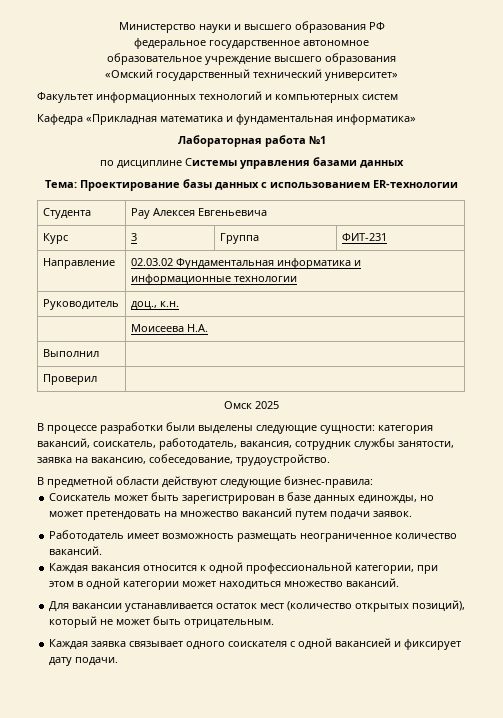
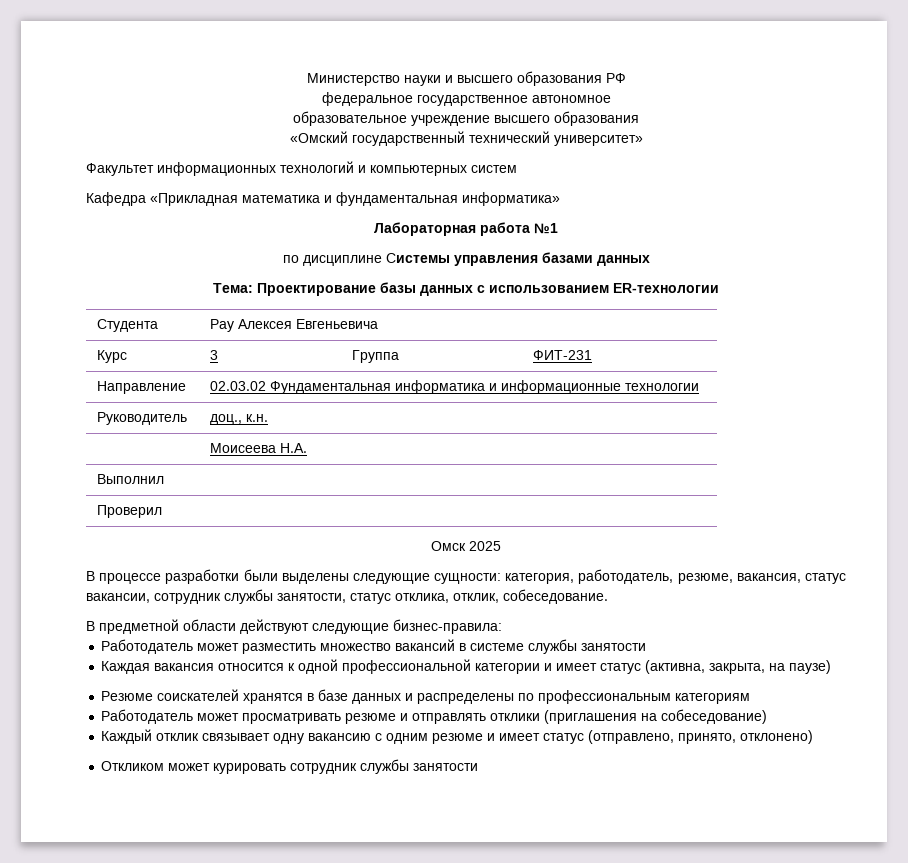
[378,425,433,434] [37,438,454,450] [37,454,330,466] категория вакансий, соискатель, работодатель, вакансия, сотрудник службы занятости, заявка на вакансию, собеседование, трудоустройство. -> [505,569,846,584] [86,589,608,604] категория, работодатель, резюме, вакансия, статус вакансии, сотрудник службы занятости, статус отклика, отклик, собеседование.
[49,492,435,504] [49,508,413,520] [49,530,458,542] [49,546,103,555] Соискатель может быть зарегистрирован в базе данных единожды, но может претендовать на множество вакансий путем подачи заявок. // Работодатель имеет возможность размещать неограниченное количество вакансий. -> [101,639,647,654] Работодатель может разместить множество вакансий в системе службы занятости
[355,565,439,574] [49,578,400,590] [49,600,466,612] [49,616,275,628] [49,638,462,650] [49,657,119,666] категории, при этом в одной категории может находиться множество вакансий. // Для вакансии устанавливается остаток мест (количество открытых позиций), который не может быть отрицательным. // Каждая заявка связывает одного соискателя с одной вакансией и фиксирует дату подачи. -> [475,660,832,674] [101,689,751,704] [101,709,768,724] [101,729,814,744] [101,759,479,774] категории и имеет статус (активна, закрыта, на паузе) // Резюме соискателей хранятся в базе данных и распределены по профессиональным категориям // Работодатель может просматривать резюме и отправлять отклики (приглашения на собеседование) // Каждый отклик связывает одну вакансию с одним резюме и имеет статус (отправлено, принято, отклонено) // Откликом может курировать сотрудник службы занятости

